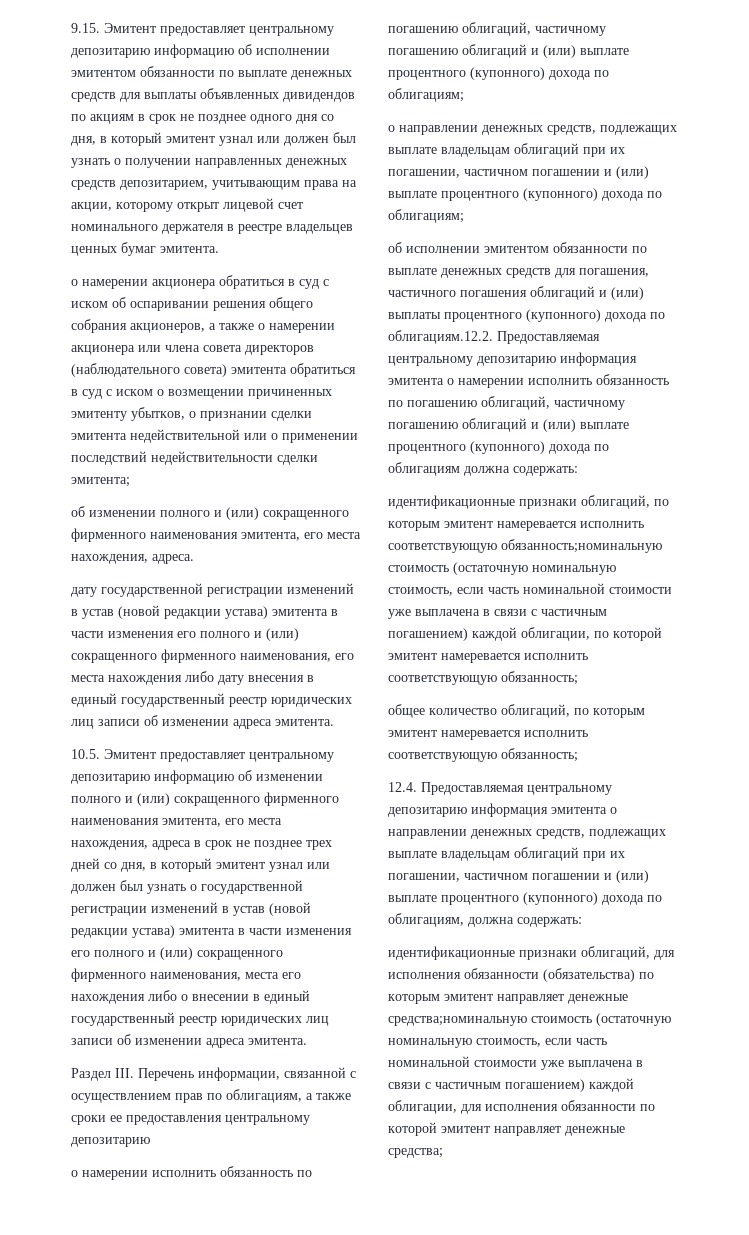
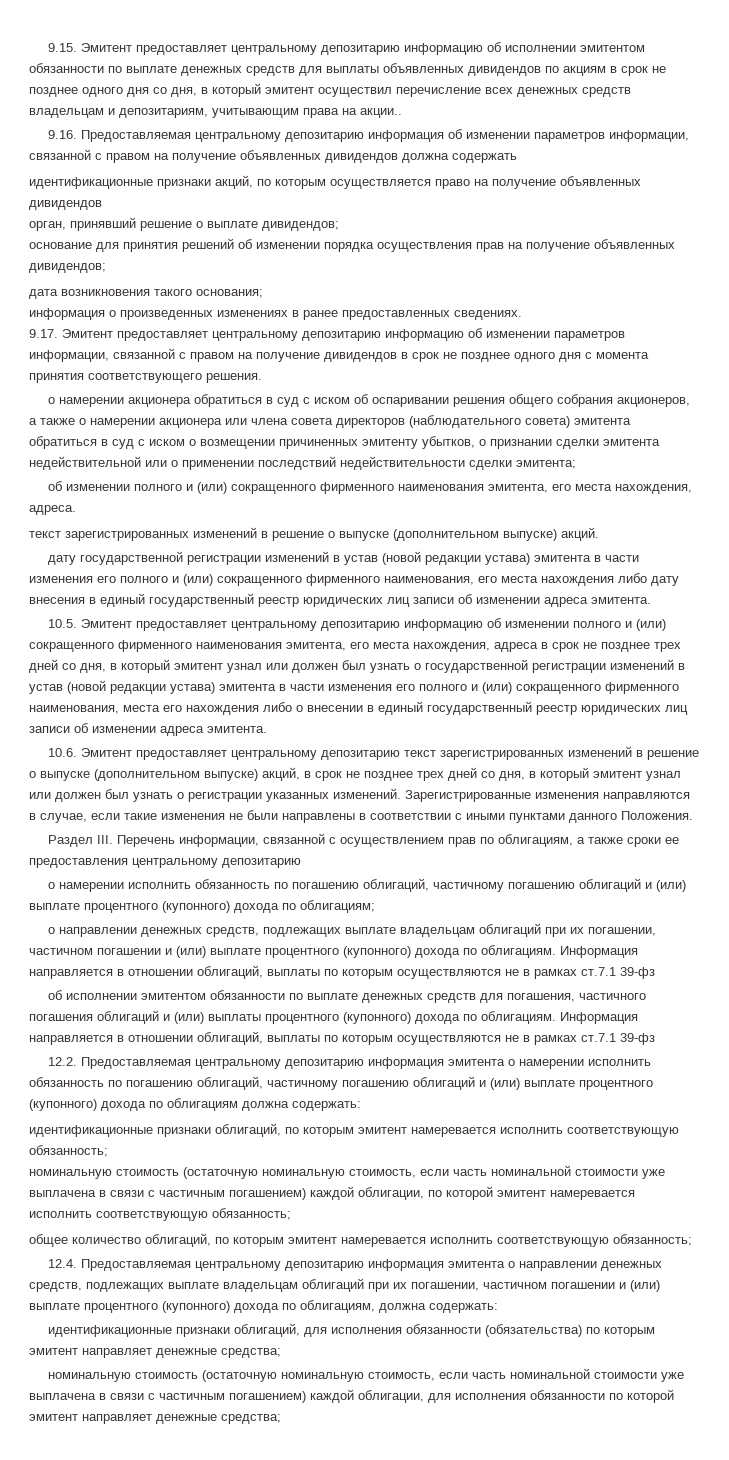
[219,132,356,146] [71,158,347,168] [71,180,357,190] [71,198,303,212] [71,224,353,234] [71,242,219,256] узнал или должен был узнать о получении направленных денежных средств депозитарием, учитывающим права на акции, которому открыт лицевой счет номинального держателя в реестре владельцев ценных бумаг эмитента. -> [318,87,631,97] [29,108,402,118] [47,129,689,142] [29,149,517,163] [29,175,641,189] [29,200,102,210] [29,217,339,231] [29,238,675,252] [29,263,106,273] [29,289,263,299] [29,308,522,320] [29,328,625,341] [29,348,649,362] [29,373,262,383] осуществил перечисление всех денежных средств владельцам и депозитариям, учитывающим права на акции.. // 9.16. Предоставляемая центральному депозитарию информация об изменении параметров информации, связанной с правом на получение объявленных дивидендов должна содержать // идентификационные признаки акций, по которым осуществляется право на получение объявленных дивидендов // орган, принявший решение о выплате дивидендов; // основание для принятия решений об изменении порядка осуществления прав на получение объявленных дивидендов; // дата возникновения такого основания; // информация о произведенных изменениях в ранее предоставленных сведениях. // 9.17. Эмитент предоставляет центральному депозитарию информацию об изменении параметров информации, связанной с правом на получение дивидендов в срок не позднее одного дня с момента принятия соответствующего решения.
(194, 559) none -> [29,527,599,541] // текст зарегистрированных изменений в решение о выпуске (дополнительном выпуске) акций.
(307, 1041) none -> [47,746,699,760] [29,767,681,781] [29,788,690,802] [29,810,693,823] // 10.6. Эмитент предоставляет центральному депозитарию текст зарегистрированных изменений в решение о выпуске (дополнительном выпуске) акций, в срок не позднее трех дней со дня, в который эмитент узнал или должен был узнать о регистрации указанных изменений. Зарегистрированные изменения направляются в случае, если такие изменения не были направлены в соответствии с иными пунктами данного Положения.
[388,209,464,223] облигациям; -> [481,945,638,958] [29,965,655,979] облигациям. Информация направляется в отношении облигаций, выплаты по которым осуществляются не в рамках ст.7.1 39-фз
[388,330,493,344] облигациям.12.2. -> [481,1011,638,1024] [29,1031,655,1045] [47,1057,77,1066] облигациям. Информация направляется в отношении облигаций, выплаты по которым осуществляются не в рамках ст.7.1 39-фз // 12.2.
[501,539,662,553] обязанность;номинальную -> [29,1145,108,1157] [29,1169,112,1179] обязанность; // номинальную
[388,1016,527,1026] средства;номинальную -> [221,1348,281,1358] [47,1372,131,1382] средства; // номинальную

